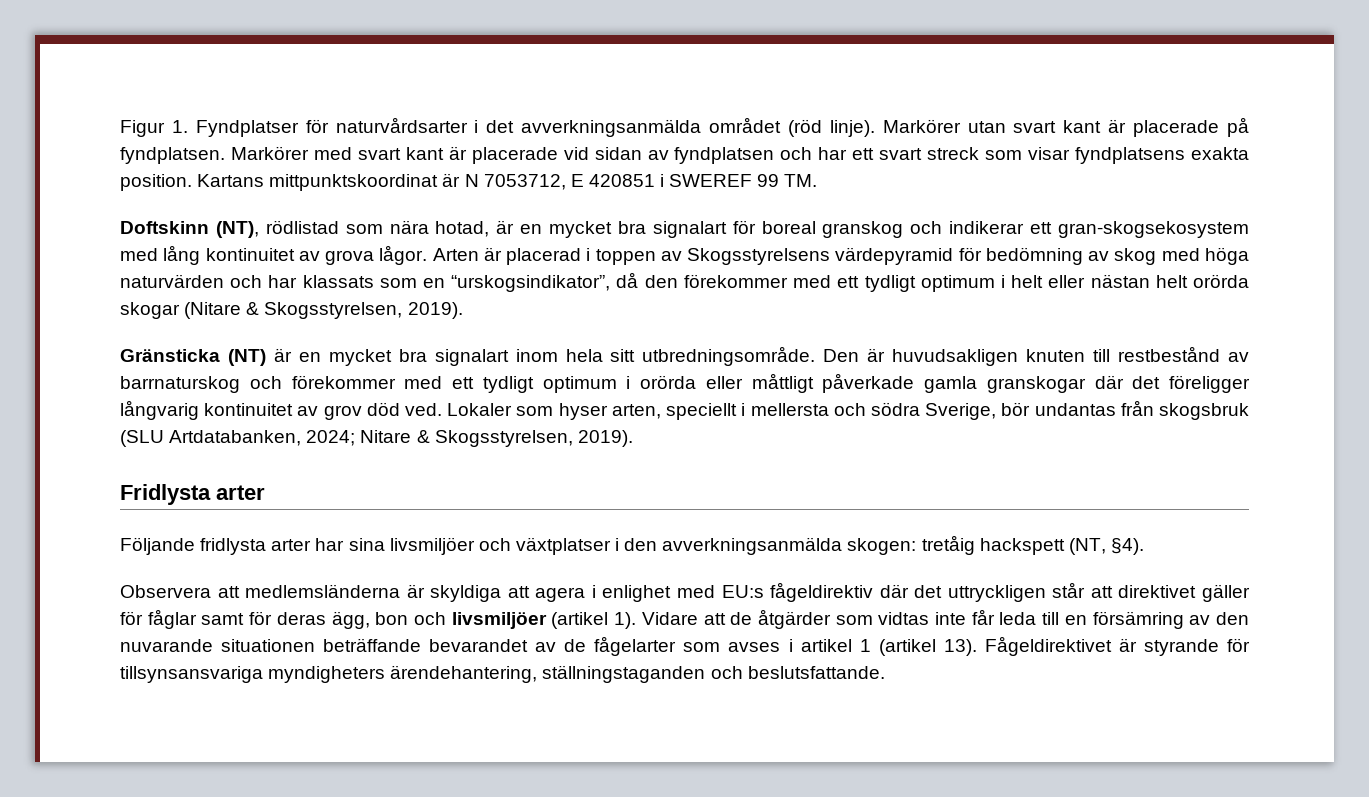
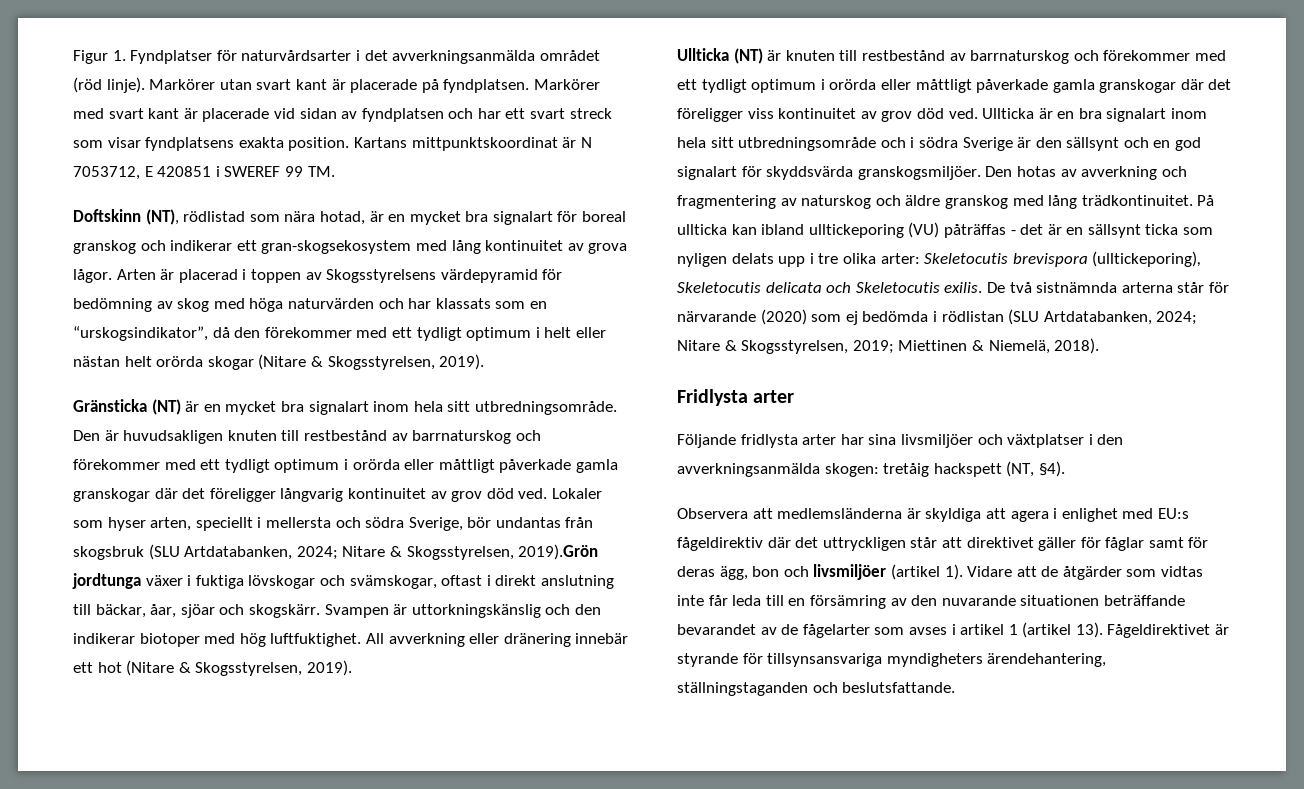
[577,430,633,447] 2019). -> [518,544,599,560] [72,573,614,589] [73,604,601,618] [73,633,629,647] [73,660,352,676] [677,48,1226,64] [677,79,1232,93] [677,108,1208,122] [677,137,1202,151] [677,166,1187,180] [677,195,1215,209] [677,222,1214,238] [677,251,1202,267] [677,282,1229,293] [677,309,1198,325] [677,338,1100,354] 2019).Grön jordtunga växer i fuktiga lövskogar och svämskogar, oftast i direkt anslutning till bäckar, åar, sjöar och skogskärr. Svampen är uttorkningskänslig och den indikerar biotoper med hög luftfuktighet. All avverkning eller dränering innebär ett hot (Nitare & Skogsstyrelsen, 2019). // Ullticka (NT) är knuten till restbestånd av barrnaturskog och förekommer med ett tydligt optimum i orörda eller måttligt påverkade gamla granskogar där det föreligger viss kontinuitet av grov död ved. Ullticka är en bra signalart inom hela sitt utbredningsområde och i södra Sverige är den sällsynt och en god signalart för skyddsvärda granskogsmiljöer. Den hotas av avverkning och fragmentering av naturskog och äldre granskog med lång trädkontinuitet. På ullticka kan ibland ulltickeporing (VU) påträffas - det är en sällsynt ticka som nyligen delats upp i tre olika arter: Skeletocutis brevispora (ulltickeporing), Skeletocutis delicata och Skeletocutis exilis. De två sistnämnda arterna står för närvarande (2020) som ej bedömda i rödlistan (SLU Artdatabanken, 2024; Nitare & Skogsstyrelsen, 2019; Miettinen & Niemelä, 2018).

